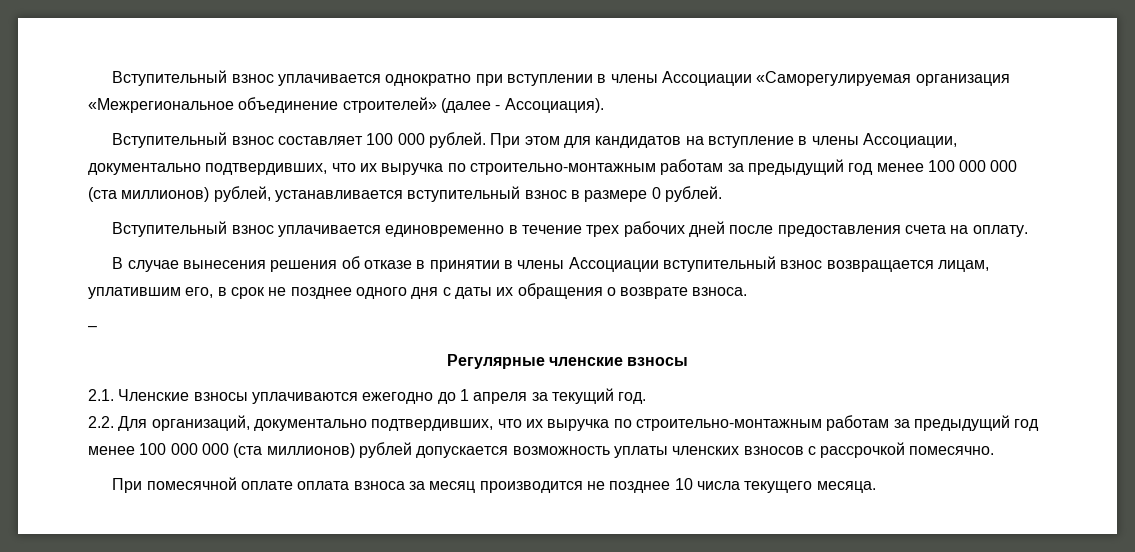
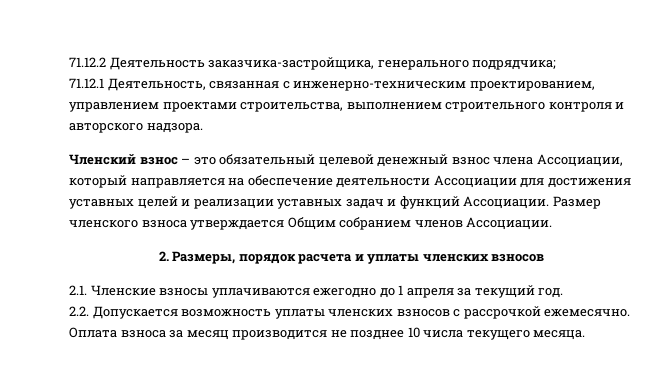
[112,70,1010,86] [88,97,604,113] [112,132,957,148] [88,159,1018,175] [88,186,722,202] [112,221,1028,237] [112,256,989,272] [88,283,748,299] [88,326,97,331] [446,354,689,369] Вступительный взнос уплачивается однократно при вступлении в члены Ассоциации «Саморегулируемая организация «Межрегиональное объединение строителей» (далее - Ассоциация). // Вступительный взнос составляет 100 000 рублей. При этом для кандидатов на вступление в члены Ассоциации, документально подтвердивших, что их выручка по строительно-монтажным работам за предыдущий год менее 100 000 000 (ста миллионов) рублей, устанавливается вступительный взнос в размере 0 рублей. // Вступительный взнос уплачивается единовременно в течение трех рабочих дней после предоставления счета на оплату. // В случае вынесения решения об отказе в принятии в члены Ассоциации вступительный взнос возвращается лицам, уплатившим его, в срок не позднее одного дня с даты их обращения о возврате взноса. // – // Регулярные членские взносы -> [69,57,557,70] [69,78,595,91] [69,102,625,112] [69,123,203,133] [69,154,623,167] [69,175,631,188] [69,196,601,209] [69,217,553,230] [158,251,545,264] 71.12.2 Деятельность заказчика-застройщика, генерального подрядчика; // 71.12.1 Деятельность, связанная с инженерно-техническим проектированием, управлением проектами строительства, выполнением строительного контроля и авторского надзора. // Членский взнос – это обязательный целевой денежный взнос члена Ассоциации, который направляется на обеспечение деятельности Ассоциации для достижения уставных целей и реализации уставных задач и функций Ассоциации. Размер членского взноса утверждается Общим собранием членов Ассоциации. // 2. Размеры, порядок расчета и уплаты членских взносов
[118,415,1040,431] [88,442,509,458] Для организаций, документально подтвердивших, что их выручка по строительно-монтажным работам за предыдущий год менее 100 000 000 (ста миллионов) рублей допускается -> [92,306,178,319] Допускается
[909,446,995,455] [112,477,350,493] помесячно. // При помесячной оплате оплата -> [544,309,631,317] [69,327,117,338] ежемесячно. Оплата

